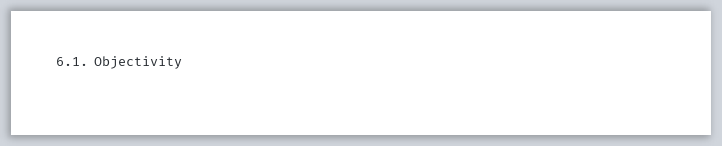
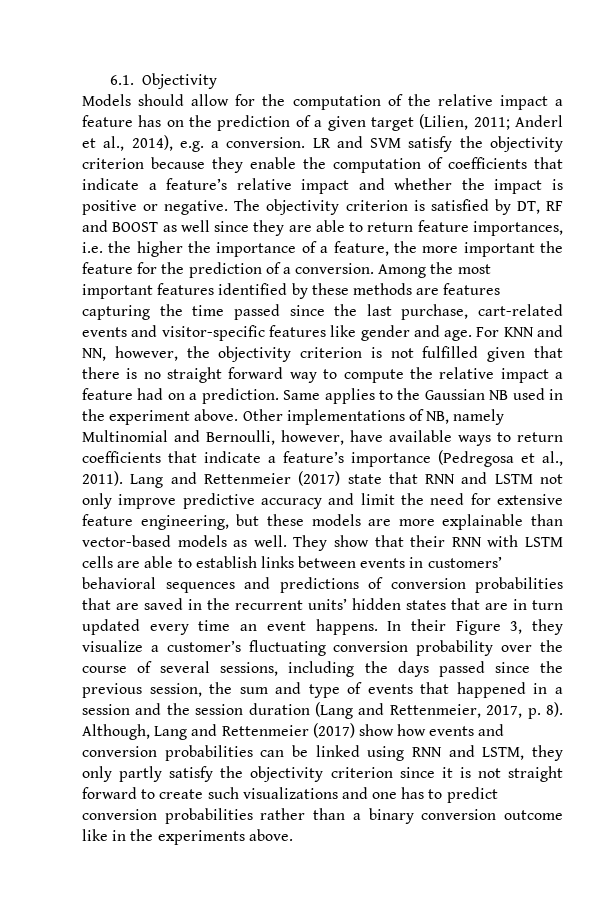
(183, 62) none -> [82,94,564,110] [82,114,563,131] [82,135,563,152] [82,157,563,173] [82,178,563,194] [82,199,564,215] [82,220,563,236] [82,241,563,257] [82,262,491,278] [82,283,501,299] [82,304,563,320] [82,325,564,341] [82,346,563,362] [82,367,563,383] [82,388,564,404] [82,409,505,425] [82,430,563,446] [82,450,563,467] [82,471,563,488] [82,493,563,509] [82,514,563,530] [82,535,564,551] [82,556,502,568] [82,577,563,593] [82,598,563,610] [82,619,563,635] [82,640,563,656] [82,661,563,677] [82,682,563,698] [82,702,563,719] [82,723,505,740] [82,745,563,761] [82,766,564,782] [82,787,498,803] [82,808,563,824] [82,829,293,845] // Models should allow for the computation of the relative impact a feature has on the prediction of a given target (Lilien, 2011; Anderl et al., 2014), e.g. a conversion. LR and SVM satisfy the objectivity criterion because they enable the computation of coefficients that indicate a feature’s relative impact and whether the impact is positive or negative. The objectivity criterion is satisfied by DT, RF and BOOST as well since they are able to return feature importances, i.e. the higher the importance of a feature, the more important the feature for the prediction of a conversion. Among the most important features identified by these methods are features capturing the time passed since the last purchase, cart-related events and visitor-specific features like gender and age. For KNN and NN, however, the objectivity criterion is not fulfilled given that there is no straight forward way to compute the relative impact a feature had on a prediction. Same applies to the Gaussian NB used in the experiment above. Other implementations of NB, namely Multinomial and Bernoulli, however, have available ways to return coefficients that indicate a feature’s importance (Pedregosa et al., 2011). Lang and Rettenmeier (2017) state that RNN and LSTM not only improve predictive accuracy and limit the need for extensive feature engineering, but these models are more explainable than vector-based models as well. They show that their RNN with LSTM cells are able to establish links between events in customers’ behavioral sequences and predictions of conversion probabilities that are saved in the recurrent units’ hidden states that are in turn updated every time an event happens. In their Figure 3, they visualize a customer’s fluctuating conversion probability over the course of several sessions, including the days passed since the previous session, the sum and type of events that happened in a session and the session duration (Lang and Rettenmeier, 2017, p. 8). Although, Lang and Rettenmeier (2017) show how events and conversion probabilities can be linked using RNN and LSTM, they only partly satisfy the objectivity criterion since it is not straight forward to create such visualizations and one has to predict conversion probabilities rather than a binary conversion outcome like in the experiments above.

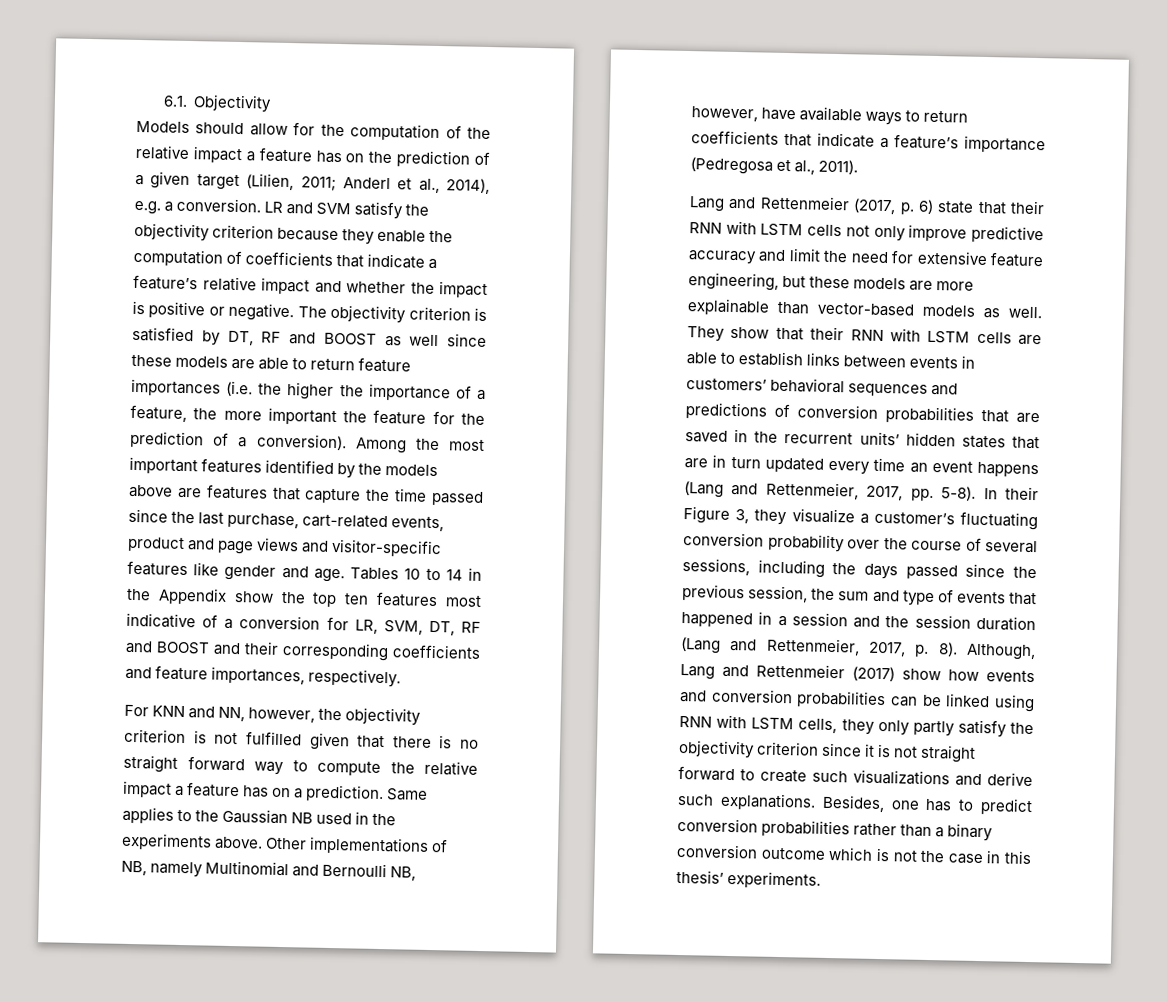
[253,220,285,236] they -> [131,354,229,368] these models
[472,221,563,236] [82,242,103,253] importances, i.e. -> [131,378,254,397] importances (i.e.
[295,263,375,274] conversion. -> [255,433,347,451] conversion).
[311,283,501,295] [82,305,150,320] these methods are features capturing -> [358,463,439,477] [128,484,362,504] the models above are features that capture
[82,327,127,337] events -> [391,516,445,532] [127,536,300,555] events, product and page views
(473, 335) none -> [350,567,483,581] [126,587,483,608] [126,612,481,636] [125,640,481,662] [125,665,402,688] Tables 10 to 14 in the Appendix show the top ten features most indicative of a conversion for LR, SVM, DT, RF and BOOST and their corresponding coefficients and feature importances, respectively. //
[137,388,164,400] had -> [242,785,270,798] has
[109,410,191,425] experiment -> [121,832,212,851] experiments
[206,430,275,445] Bernoulli, -> [322,862,417,881] Bernoulli NB,
[130,471,533,488] Lang and Rettenmeier (2017) state that RNN and LSTM -> [689,195,1045,215] [689,220,843,237] // Lang and Rettenmeier (2017, p. 6) state that their RNN with LSTM cells
[315,619,378,635] happens. -> [977,461,1039,478] [684,481,977,502] happens (Lang and Rettenmeier, 2017, pp. 5-8).
[448,745,525,760] and LSTM, -> [716,714,838,734] with LSTM cells,
(368, 793) none -> [987,772,1033,787] [677,792,885,813] derive such explanations. Besides,
[82,829,293,845] like in the experiments above. -> [828,846,1032,865] [676,869,822,889] which is not the case in this thesis’ experiments.

